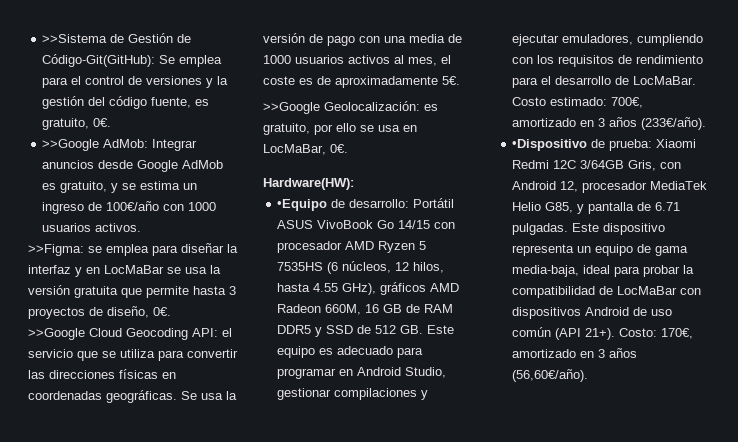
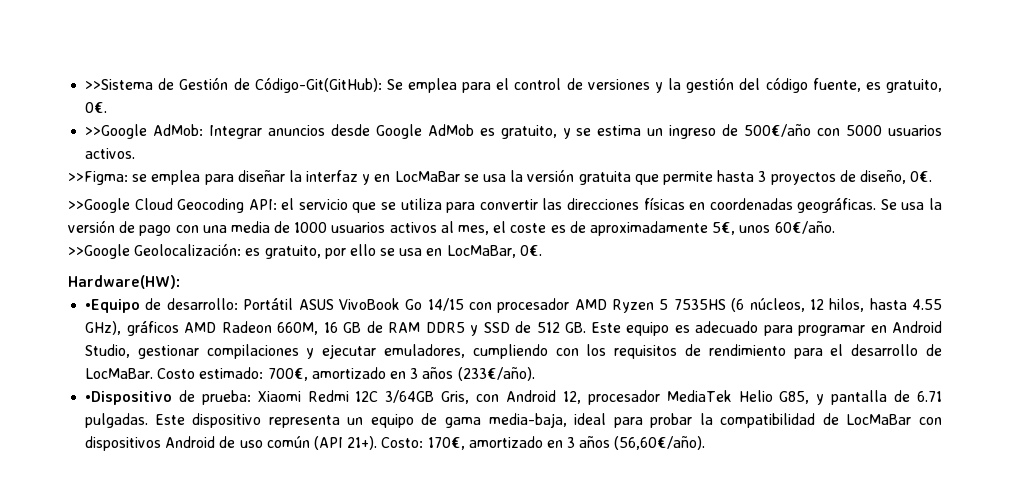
[106,201,217,211] 100€/año con 1000 -> [744,124,883,137] 500€/año con 5000
[442,76,460,85] 5€. -> [712,221,835,235] 5€, unos 60€/año.

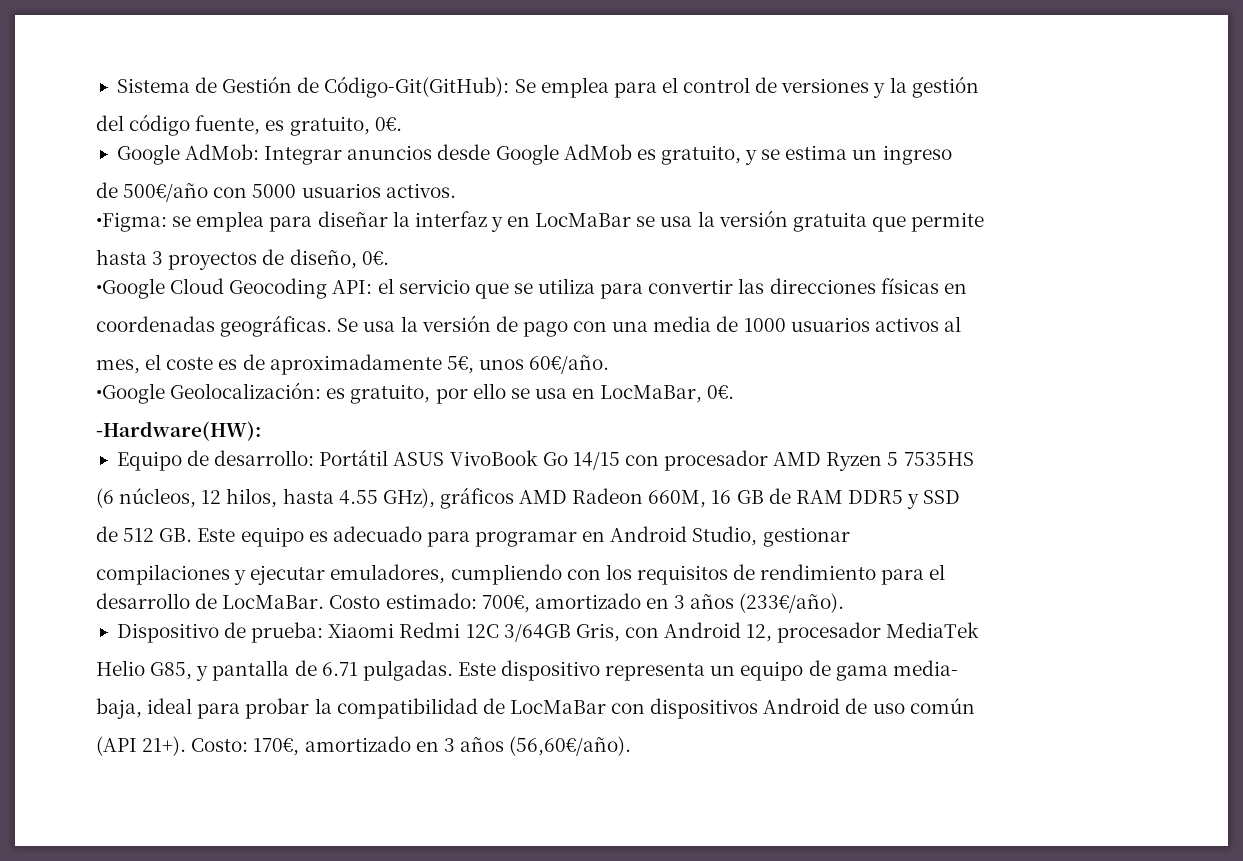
[85,79,154,90] >>Sistema -> [116,78,190,93] Sistema
(735, 85) none -> (979, 87) //
[85,124,148,139] >>Google -> [116,144,180,165] Google
(717, 132) none -> (952, 155) //
[68,171,128,185] >>Figma: -> [96,212,167,232] •Figma:
(713, 178) none -> (985, 222) //
[68,198,130,213] >>Google -> [96,278,165,299] •Google
(706, 206) none -> (967, 288) //
(454, 227) none -> (961, 324) //
[68,244,130,259] >>Google -> [96,383,165,404] •Google
[68,275,180,289] [85,299,141,313] Hardware(HW): // •Equipo -> [96,421,261,441] [116,451,182,471] -Hardware(HW): // Equipo
(726, 304) none -> (974, 459) //
(510, 327) none -> (961, 497) //
(199, 352) none -> (850, 537) //
(844, 350) none -> (946, 572) //
[85,391,173,405] •Dispositivo -> [116,623,219,643] Dispositivo
(732, 396) none -> (980, 630) //
[488,413,567,428] media-baja, -> [892,660,958,676] [96,698,142,719] media- // baja,
(310, 442) none -> (975, 706) //

